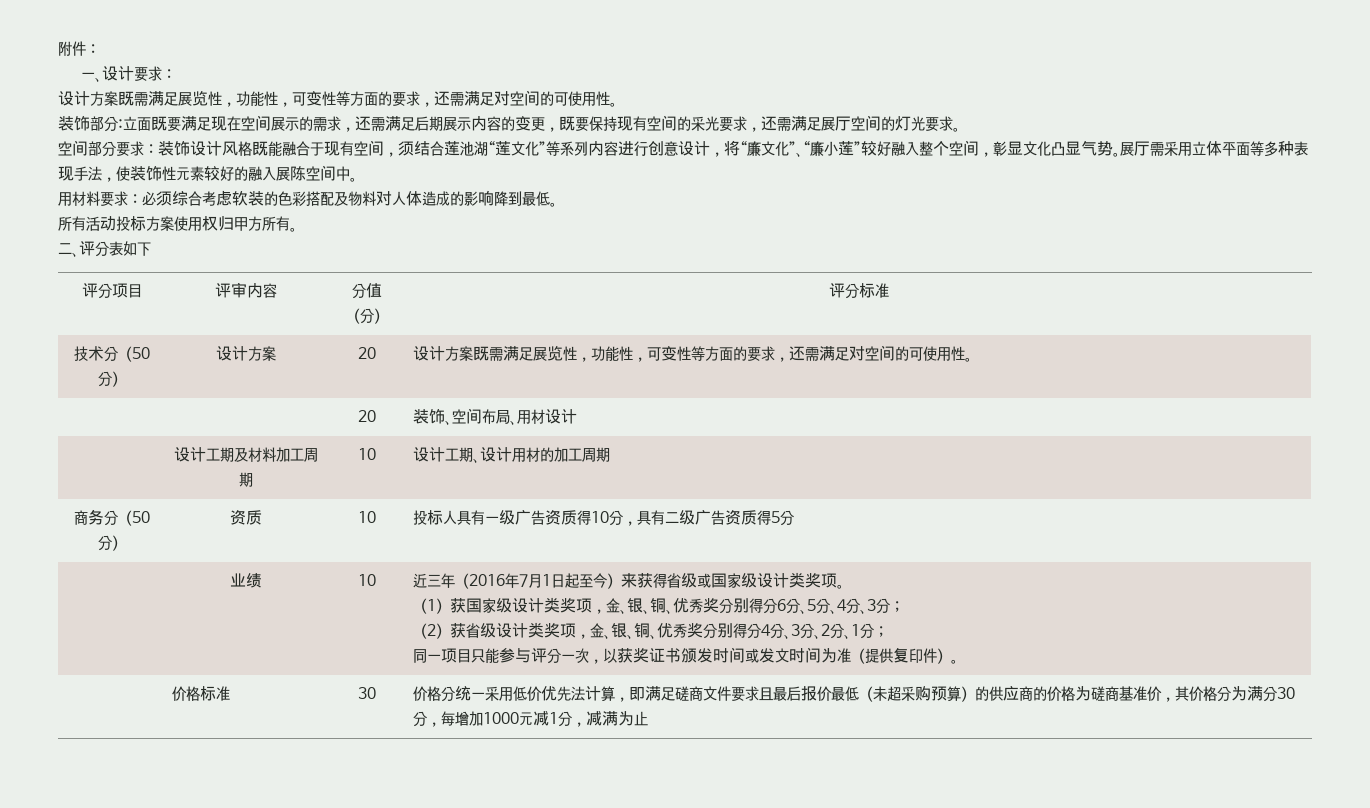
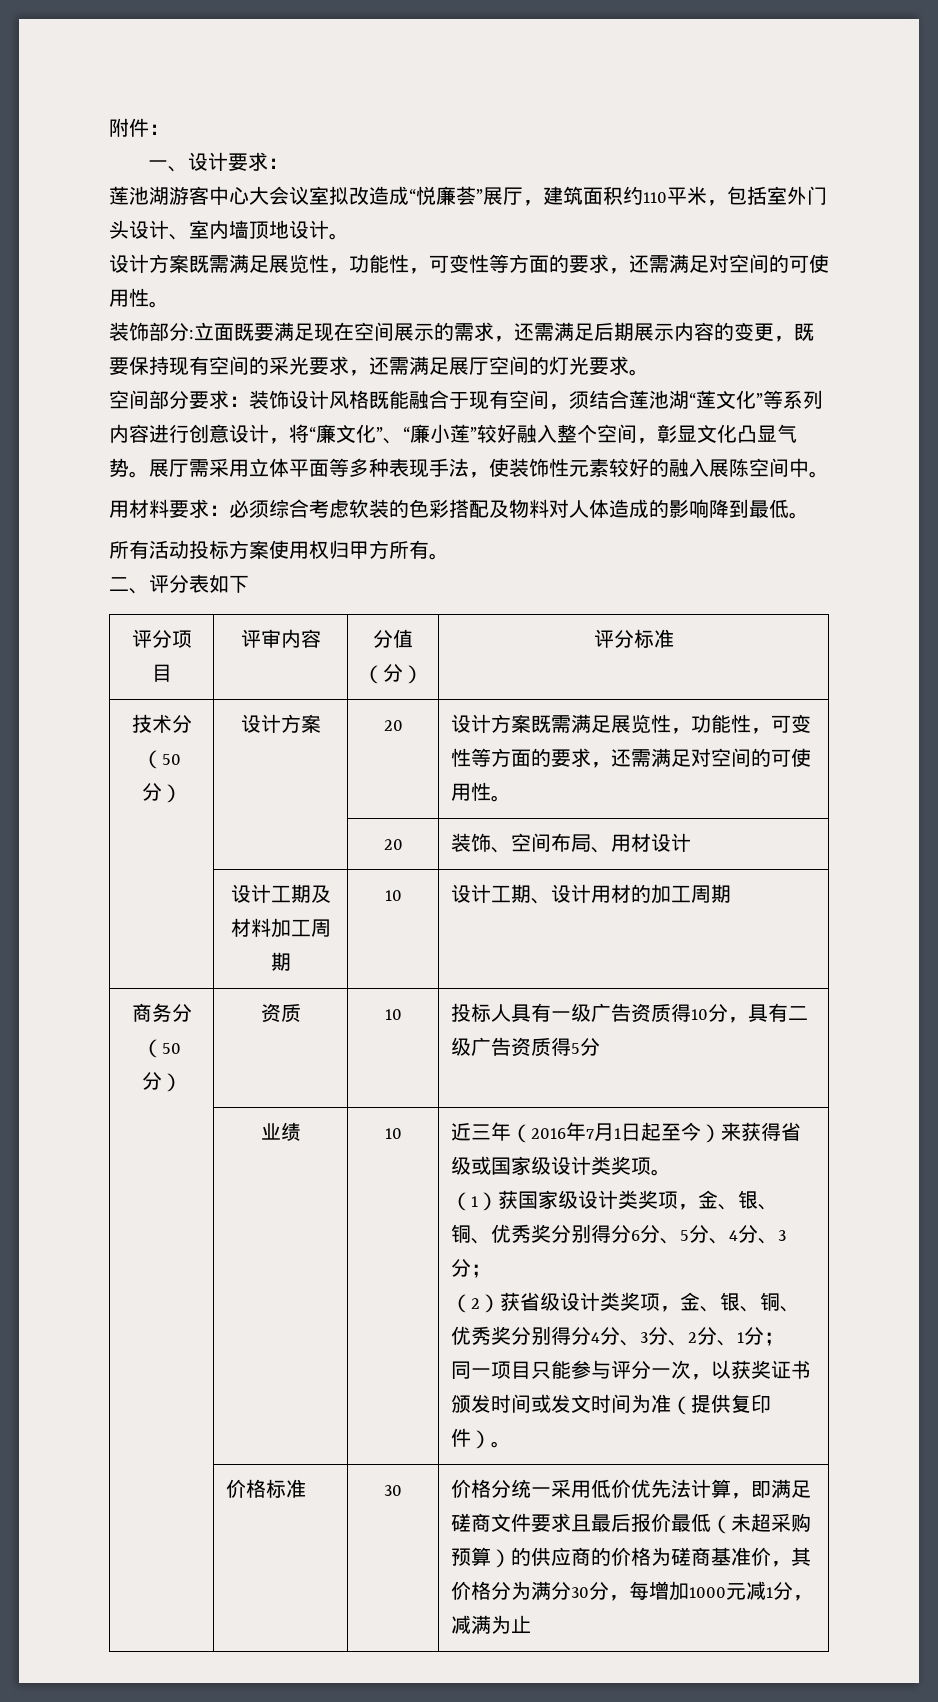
(176, 74) none -> [109,186,827,206] [109,220,349,240] // 莲池湖游客中心大会议室拟改造成“悦廉荟”展厅，建筑面积约110平米，包括室外门头设计、室内墙顶地设计。

